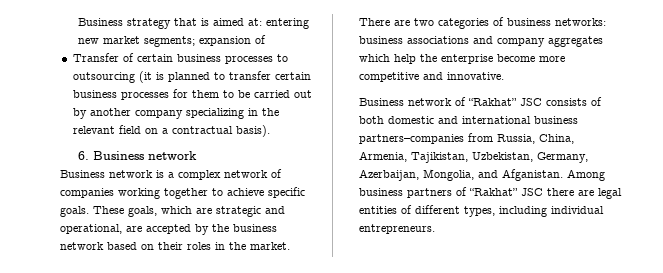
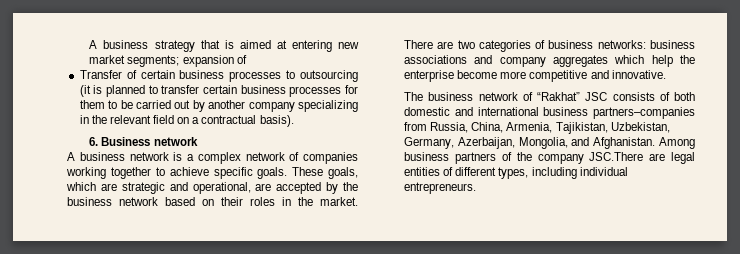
[77,18,123,26] Business -> [89,40,149,49] A business
[247,18,262,26] at: -> [276,40,287,49] at
[59,170,105,178] Business -> [67,152,125,161] A business
[358,98,404,106] Business -> [404,92,474,101] The business
[501,169,563,181] Afganistan. -> [593,137,656,149] Afghanistan.
[468,188,574,196] “Rakhat” JSC there -> [516,152,644,164] the company JSC.There

